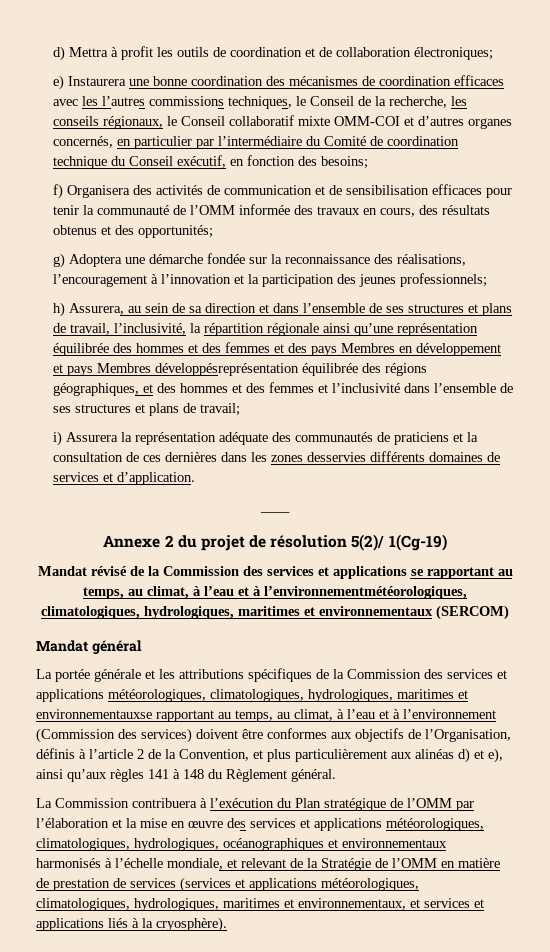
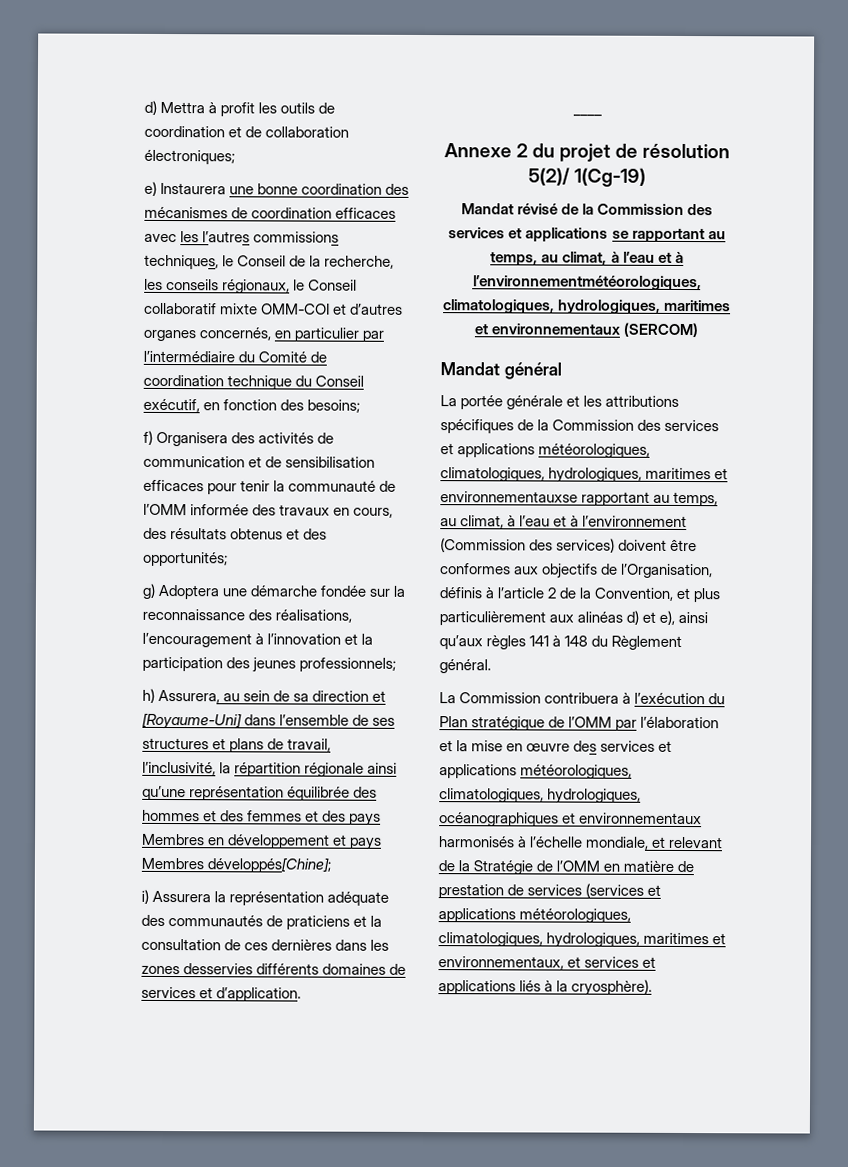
(269, 308) none -> [141,712,242,730] [Royaume-Uni]
[154,363,427,376] [52,382,513,396] [52,403,240,416] développésreprésentation équilibrée des régions géographiques, et des hommes et des femmes et l’inclusivité dans l’ensemble de ses structures et plans de travail; -> [206,857,331,873] développés[Chine];

